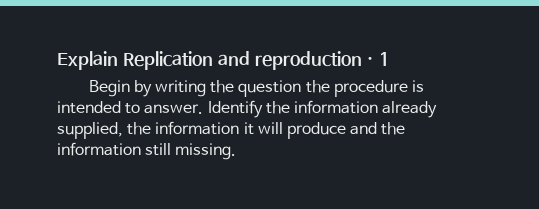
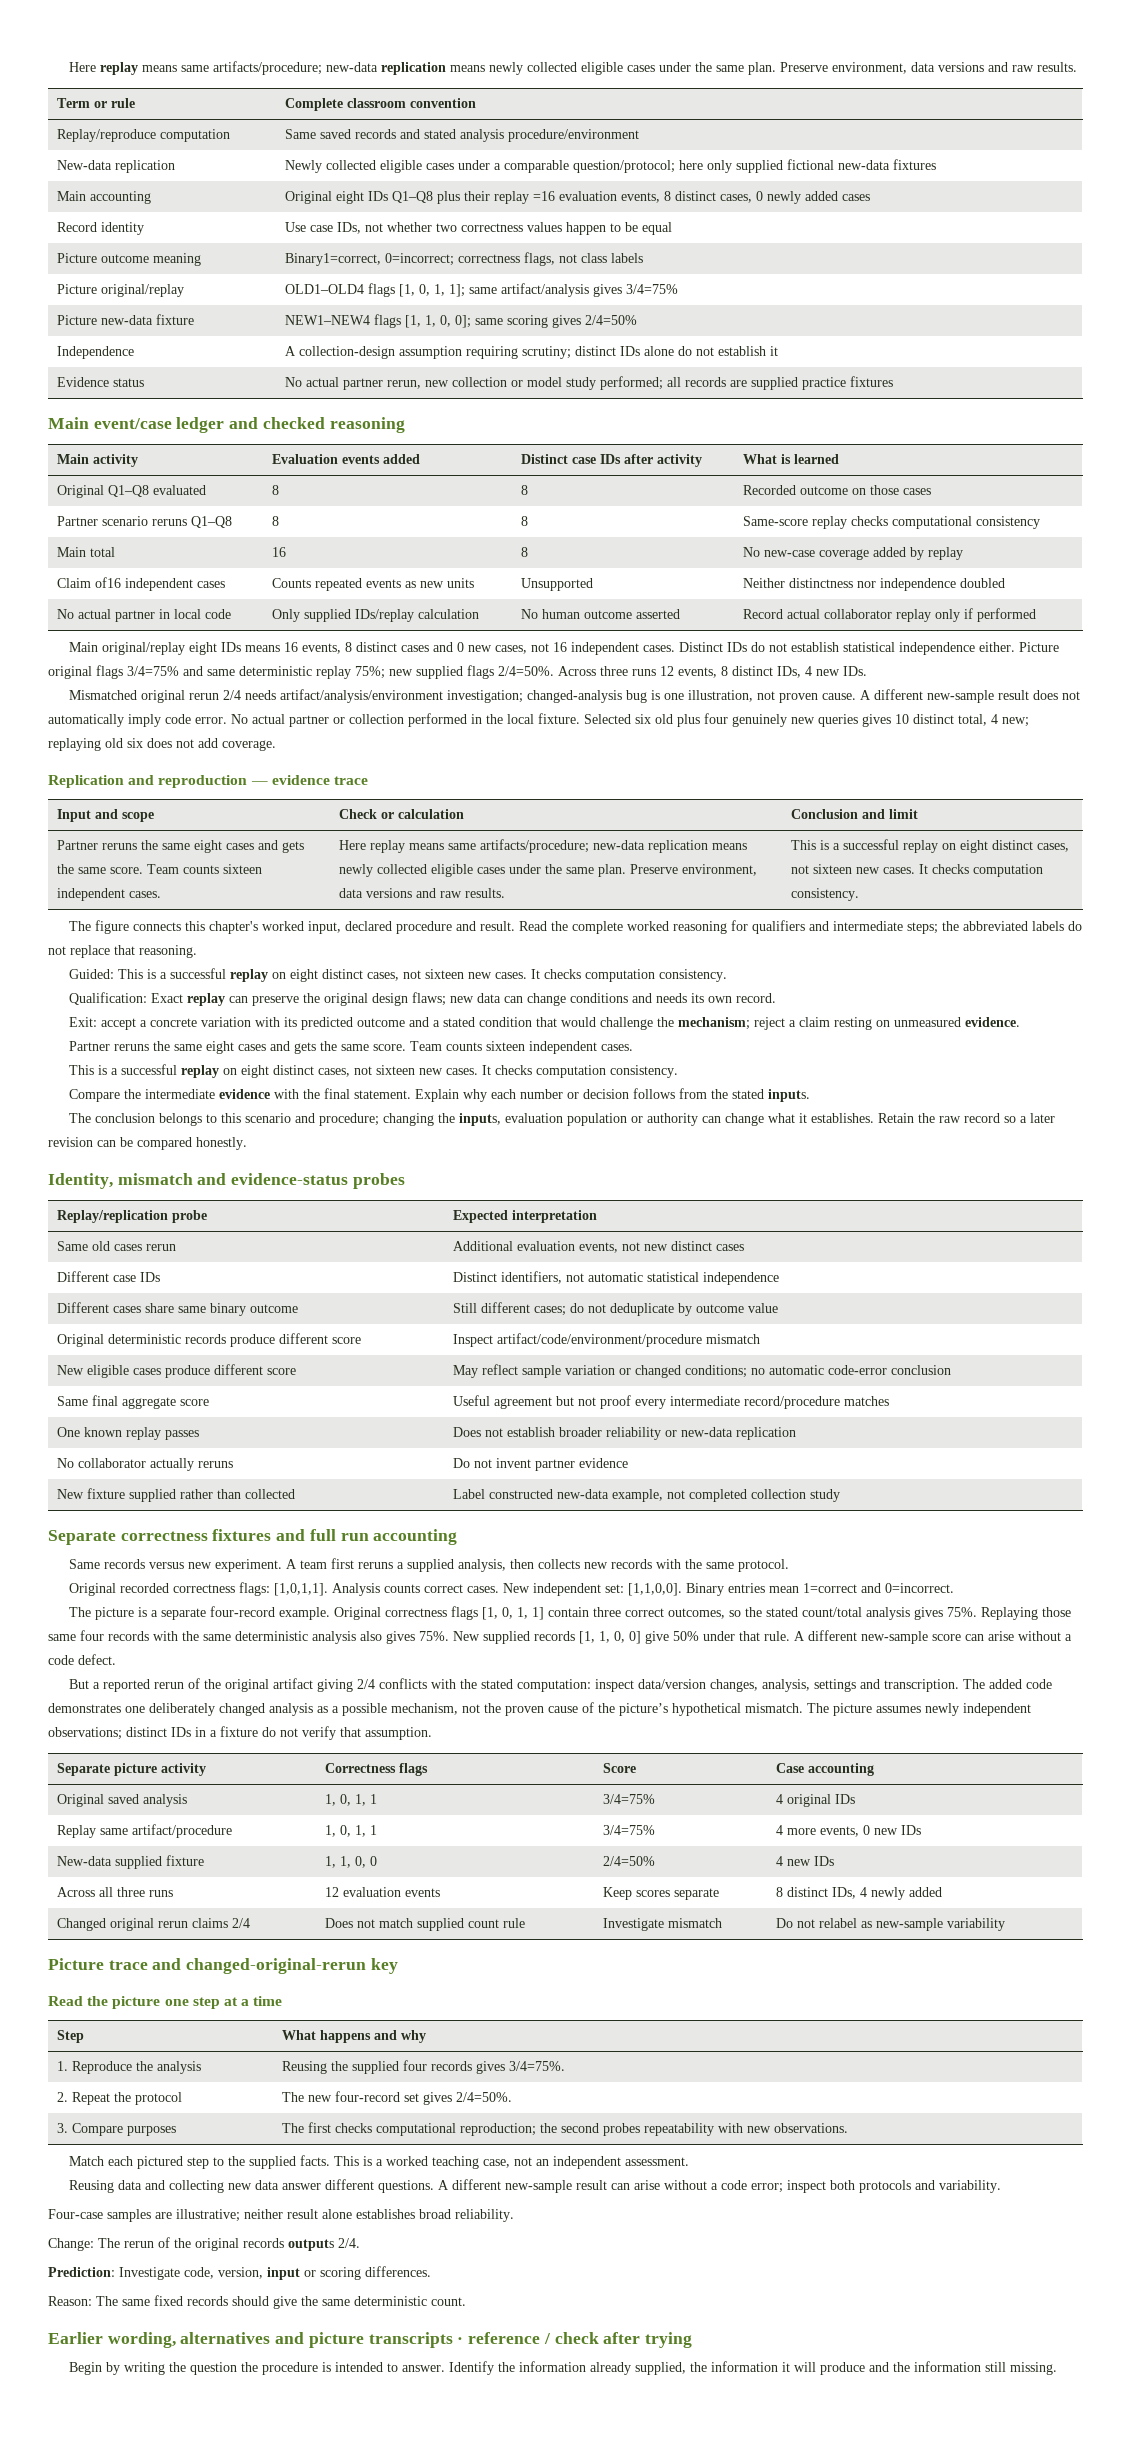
[57,51,391,70] Explain Replication and reproduction · 1 -> [69,61,1078,75] [57,98,136,108] [285,98,477,111] [57,129,231,142] [285,129,640,142] [57,160,176,173] [285,159,937,173] [57,191,152,204] [285,191,871,204] [57,222,145,235] [285,222,673,235] [57,253,202,266] [285,252,644,266] [57,284,185,297] [285,283,679,297] [57,314,195,325] [285,314,638,328] [57,346,135,359] [285,346,779,359] [57,377,145,387] [285,376,894,390] [48,417,405,433] [57,454,139,467] [272,454,421,464] [521,454,703,467] [743,454,840,464] [57,485,207,498] [272,485,280,495] [521,485,529,495] [743,485,932,495] [57,516,233,528] [272,516,280,526] [521,516,529,526] [743,516,1041,529] [57,547,116,557] [272,547,287,557] [521,547,529,557] [743,547,964,560] [57,577,226,591] [272,578,475,591] [521,578,594,591] [743,578,1006,591] [57,609,232,622] [272,609,480,622] [521,609,681,619] [743,608,1037,622] [69,642,1060,655] [48,665,867,679] [69,689,1081,703] [48,713,1029,727] [48,738,276,751] [48,775,368,788] [57,809,155,822] [339,809,465,819] [791,809,919,819] [57,840,305,853] [57,864,263,874] [57,888,162,901] [339,839,748,853] [339,864,758,877] [339,888,506,898] [791,839,1070,853] [791,864,1044,877] [791,888,860,901] [69,920,1083,934] [48,945,197,958] [69,968,728,982] [69,992,777,1006] [69,1017,1021,1030] [69,1041,634,1054] [69,1064,679,1078] [69,1088,811,1102] [69,1113,1056,1126] [48,1137,247,1150] [48,1173,405,1189] [57,1210,208,1223] [453,1210,598,1223] [57,1241,177,1251] [453,1241,745,1253] [57,1271,161,1282] [453,1271,780,1285] [57,1302,299,1316] [453,1302,779,1316] [57,1333,362,1347] [453,1333,761,1347] [57,1364,297,1378] [453,1364,952,1378] [57,1395,210,1409] [453,1395,890,1409] [57,1427,200,1440] [453,1427,797,1440] [57,1458,234,1471] [453,1458,629,1471] [57,1488,296,1502] [453,1489,841,1502] [48,1529,458,1545] [69,1558,790,1572] [69,1582,955,1596] [69,1606,1072,1620] [48,1630,1072,1644] [48,1654,116,1665] [69,1678,1053,1692] [48,1702,1031,1716] [48,1726,432,1740] [57,1763,207,1776] [325,1763,429,1776] [603,1763,637,1773] [776,1763,875,1776] [57,1794,188,1807] [325,1794,378,1806] [603,1794,656,1804] [776,1794,856,1807] [57,1824,233,1838] [325,1825,378,1837] [603,1825,656,1835] [776,1825,922,1837] [57,1855,205,1869] [325,1856,378,1868] [603,1856,656,1866] [776,1856,835,1866] [57,1887,174,1897] [325,1887,441,1897] [603,1887,720,1900] [776,1887,943,1900] [57,1918,251,1931] [325,1918,526,1931] [603,1918,723,1931] [776,1918,1006,1931] [48,1958,398,1974] [48,1996,283,2009] [57,2030,85,2043] [282,2030,427,2043] [57,2061,202,2074] [282,2060,566,2074] [57,2092,183,2105] [282,2091,513,2105] [57,2123,177,2136] [282,2122,849,2136] [69,2155,690,2169] [69,2179,1002,2193] [48,2209,514,2222] [48,2237,360,2251] [48,2266,431,2280] [48,2295,466,2309] [48,2332,692,2348] Here replay means same artifacts/procedure; new-data replication means newly collected eligible cases under the same plan. Preserve environment, data versions and raw results. // Term or rule | Complete classroom convention // Replay/reproduce computation | Same saved records and stated analysis procedure/environment // New-data replication | Newly collected eligible cases under a comparable question/protocol; here only supplied fictional new-data fixtures // Main accounting | Original eight IDs Q1–Q8 plus their replay =16 evaluation events, 8 distinct cases, 0 newly added cases // Record identity | Use case IDs, not whether two correctness values happen to be equal // Picture outcome meaning | Binary1=correct, 0=incorrect; correctness flags, not class labels // Picture original/replay | OLD1–OLD4 flags [1, 0, 1, 1]; same artifact/analysis gives 3/4=75% // Picture new-data fixture | NEW1–NEW4 flags [1, 1, 0, 0]; same scoring gives 2/4=50% // Independence | A collection-design assumption requiring scrutiny; distinct IDs alone do not establish it // Evidence status | No actual partner rerun, new collection or model study performed; all records are supplied practice fixtures // Main event/case ledger and checked reasoning // Main activity | Evaluation events added | Distinct case IDs after activity | What is learned // Original Q1–Q8 evaluated | 8 | 8 | Recorded outcome on those cases // Partner scenario reruns Q1–Q8 | 8 | 8 | Same-score replay checks computational consistency // Main total | 16 | 8 | No new-case coverage added by replay // Claim of16 independent cases | Counts repeated events as new units | Unsupported | Neither distinctness nor independence doubled // No actual partner in local code | Only supplied IDs/replay calculation | No human outcome asserted | Record actual collaborator replay only if performed // Main original/replay eight IDs means 16 events, 8 distinct cases and 0 new cases, not 16 independent cases. Distinct IDs do not establish statistical independence either. Picture original flags 3/4=75% and same deterministic replay 75%; new supplied flags 2/4=50%. Across three runs 12 events, 8 distinct IDs, 4 new IDs. // Mismatched original rerun 2/4 needs artifact/analysis/environment investigation; changed-analysis bug is one illustration, not proven cause. A different new-sample result does not automatically imply code error. No actual partner or collection performed in the local fixture. Selected six old plus four genuinely new queries gives 10 distinct total, 4 new; replaying old six does not add coverage. // Replication and reproduction — evidence trace // Input and scope | Check or calculation | Conclusion and limit // Partner reruns the same eight cases and gets the same score. Team counts sixteen independent cases. | Here replay means same artifacts/procedure; new-data replication means newly collected eligible cases under the same plan. Preserve environment, data versions and raw results. | This is a successful replay on eight distinct cases, not sixteen new cases. It checks computation consistency. // The figure connects this chapter's worked input, declared procedure and result. Read the complete worked reasoning for qualifiers and intermediate steps; the abbreviated labels do not replace that reasoning. // Guided: This is a successful replay on eight distinct cases, not sixteen new cases. It checks computation consistency. // Qualification: Exact replay can preserve the original design flaws; new data can change conditions and needs its own record. // Exit: accept a concrete variation with its predicted outcome and a stated condition that would challenge the mechanism; reject a claim resting on unmeasured evidence. // Partner reruns the same eight cases and gets the same score. Team counts sixteen independent cases. // This is a successful replay on eight distinct cases, not sixteen new cases. It checks computation consistency. // Compare the intermediate evidence with the final statement. Explain why each number or decision follows from the stated inputs. // The conclusion belongs to this scenario and procedure; changing the inputs, evaluation population or authority can change what it establishes. Retain the raw record so a later revision can be compared honestly. // Identity, mismatch and evidence-status probes // Replay/replication probe | Expected interpretation // Same old cases rerun | Additional evaluation events, not new distinct cases // Different case IDs | Distinct identifiers, not automatic statistical independence // Different cases share same binary outcome | Still different cases; do not deduplicate by outcome value // Original deterministic records produce different score | Inspect artifact/code/environment/procedure mismatch // New eligible cases produce different score | May reflect sample variation or changed conditions; no automatic code-error conclusion // Same final aggregate score | Useful agreement but not proof every intermediate record/procedure matches // One known replay passes | Does not establish broader reliability or new-data replication // No collaborator actually reruns | Do not invent partner evidence // New fixture supplied rather than collected | Label constructed new-data example, not completed collection study // Separate correctness fixtures and full run accounting // Same records versus new experiment. A team first reruns a supplied analysis, then collects new records with the same protocol. // Original recorded correctness flags: [1,0,1,1]. Analysis counts correct cases. New independent set: [1,1,0,0]. Binary entries mean 1=correct and 0=incorrect. // The picture is a separate four-record example. Original correctness flags [1, 0, 1, 1] contain three correct outcomes, so the stated count/total analysis gives 75%. Replaying those same four records with the same deterministic analysis also gives 75%. New supplied records [1, 1, 0, 0] give 50% under that rule. A different new-sample score can arise without a code defect. // But a reported rerun of the original artifact giving 2/4 conflicts with the stated computation: inspect data/version changes, analysis, settings and transcription. The added code demonstrates one deliberately changed analysis as a possible mechanism, not the proven cause of the picture’s hypothetical mismatch. The picture assumes newly independent observations; distinct IDs in a fixture do not verify that assumption. // Separate picture activity | Correctness flags | Score | Case accounting // Original saved analysis | 1, 0, 1, 1 | 3/4=75% | 4 original IDs // Replay same artifact/procedure | 1, 0, 1, 1 | 3/4=75% | 4 more events, 0 new IDs // New-data supplied fixture | 1, 1, 0, 0 | 2/4=50% | 4 new IDs // Across all three runs | 12 evaluation events | Keep scores separate | 8 distinct IDs, 4 newly added // Changed original rerun claims 2/4 | Does not match supplied count rule | Investigate mismatch | Do not relabel as new-sample variability // Picture trace and changed-original-rerun key // Read the picture one step at a time // Step | What happens and why // 1. Reproduce the analysis | Reusing the supplied four records gives 3/4=75%. // 2. Repeat the protocol | The new four-record set gives 2/4=50%. // 3. Compare purposes | The first checks computational reproduction; the second probes repeatability with new observations. // Match each pictured step to the supplied facts. This is a worked teaching case, not an independent assessment. // Reusing data and collecting new data answer different questions. A different new-sample result can arise without a code error; inspect both protocols and variability. // Four-case samples are illustrative; neither result alone establishes broad reliability. // Change: The rerun of the original records outputs 2/4. // Prediction: Investigate code, version, input or scoring differences. // Reason: The same fixed records should give the same deterministic count. // Earlier wording, alternatives and picture transcripts · reference / check after trying

